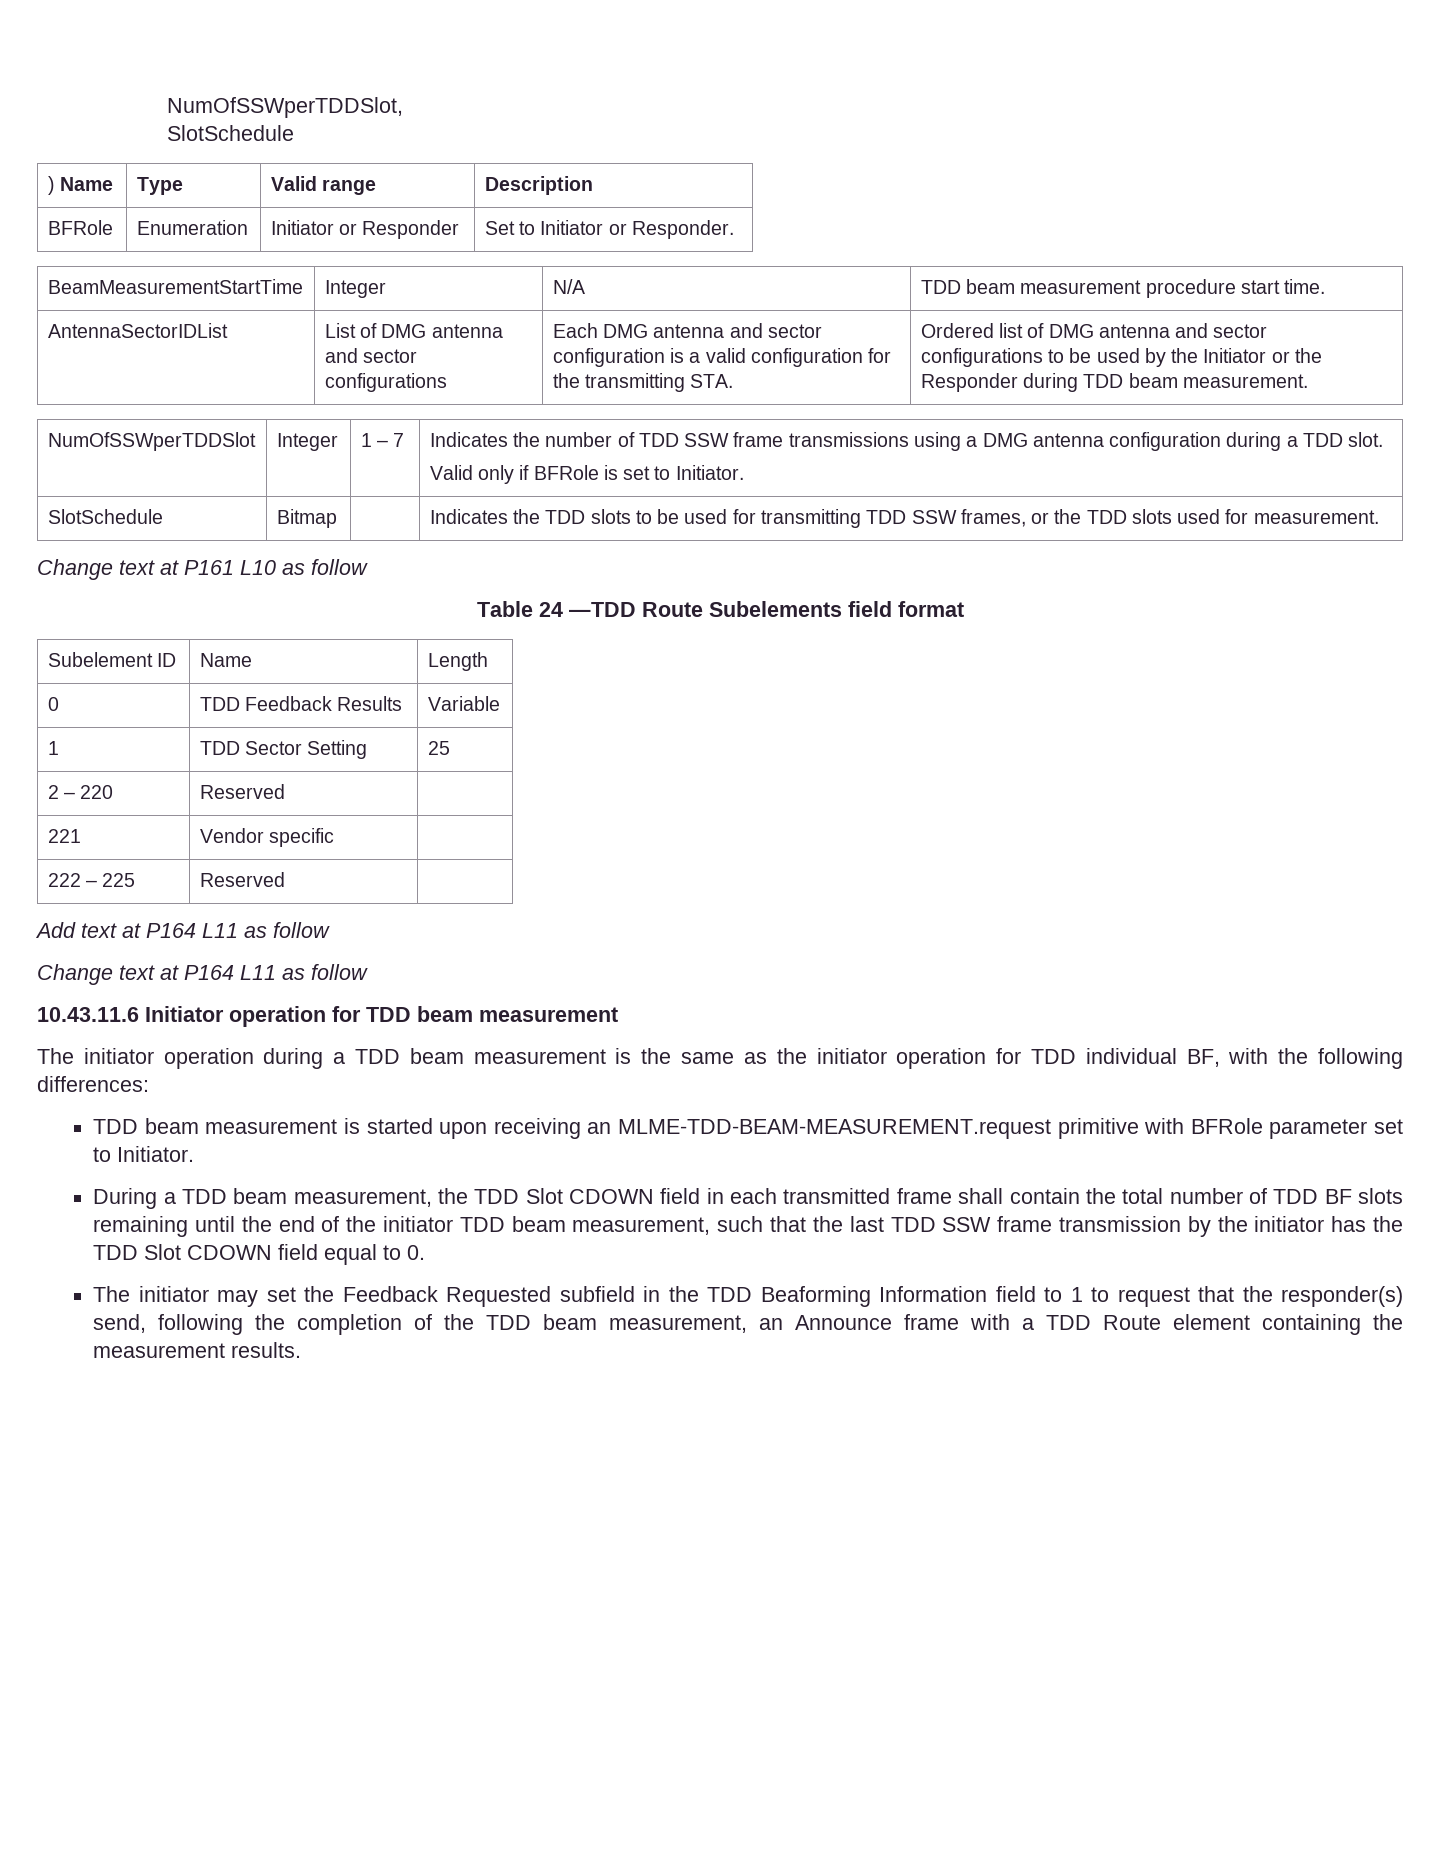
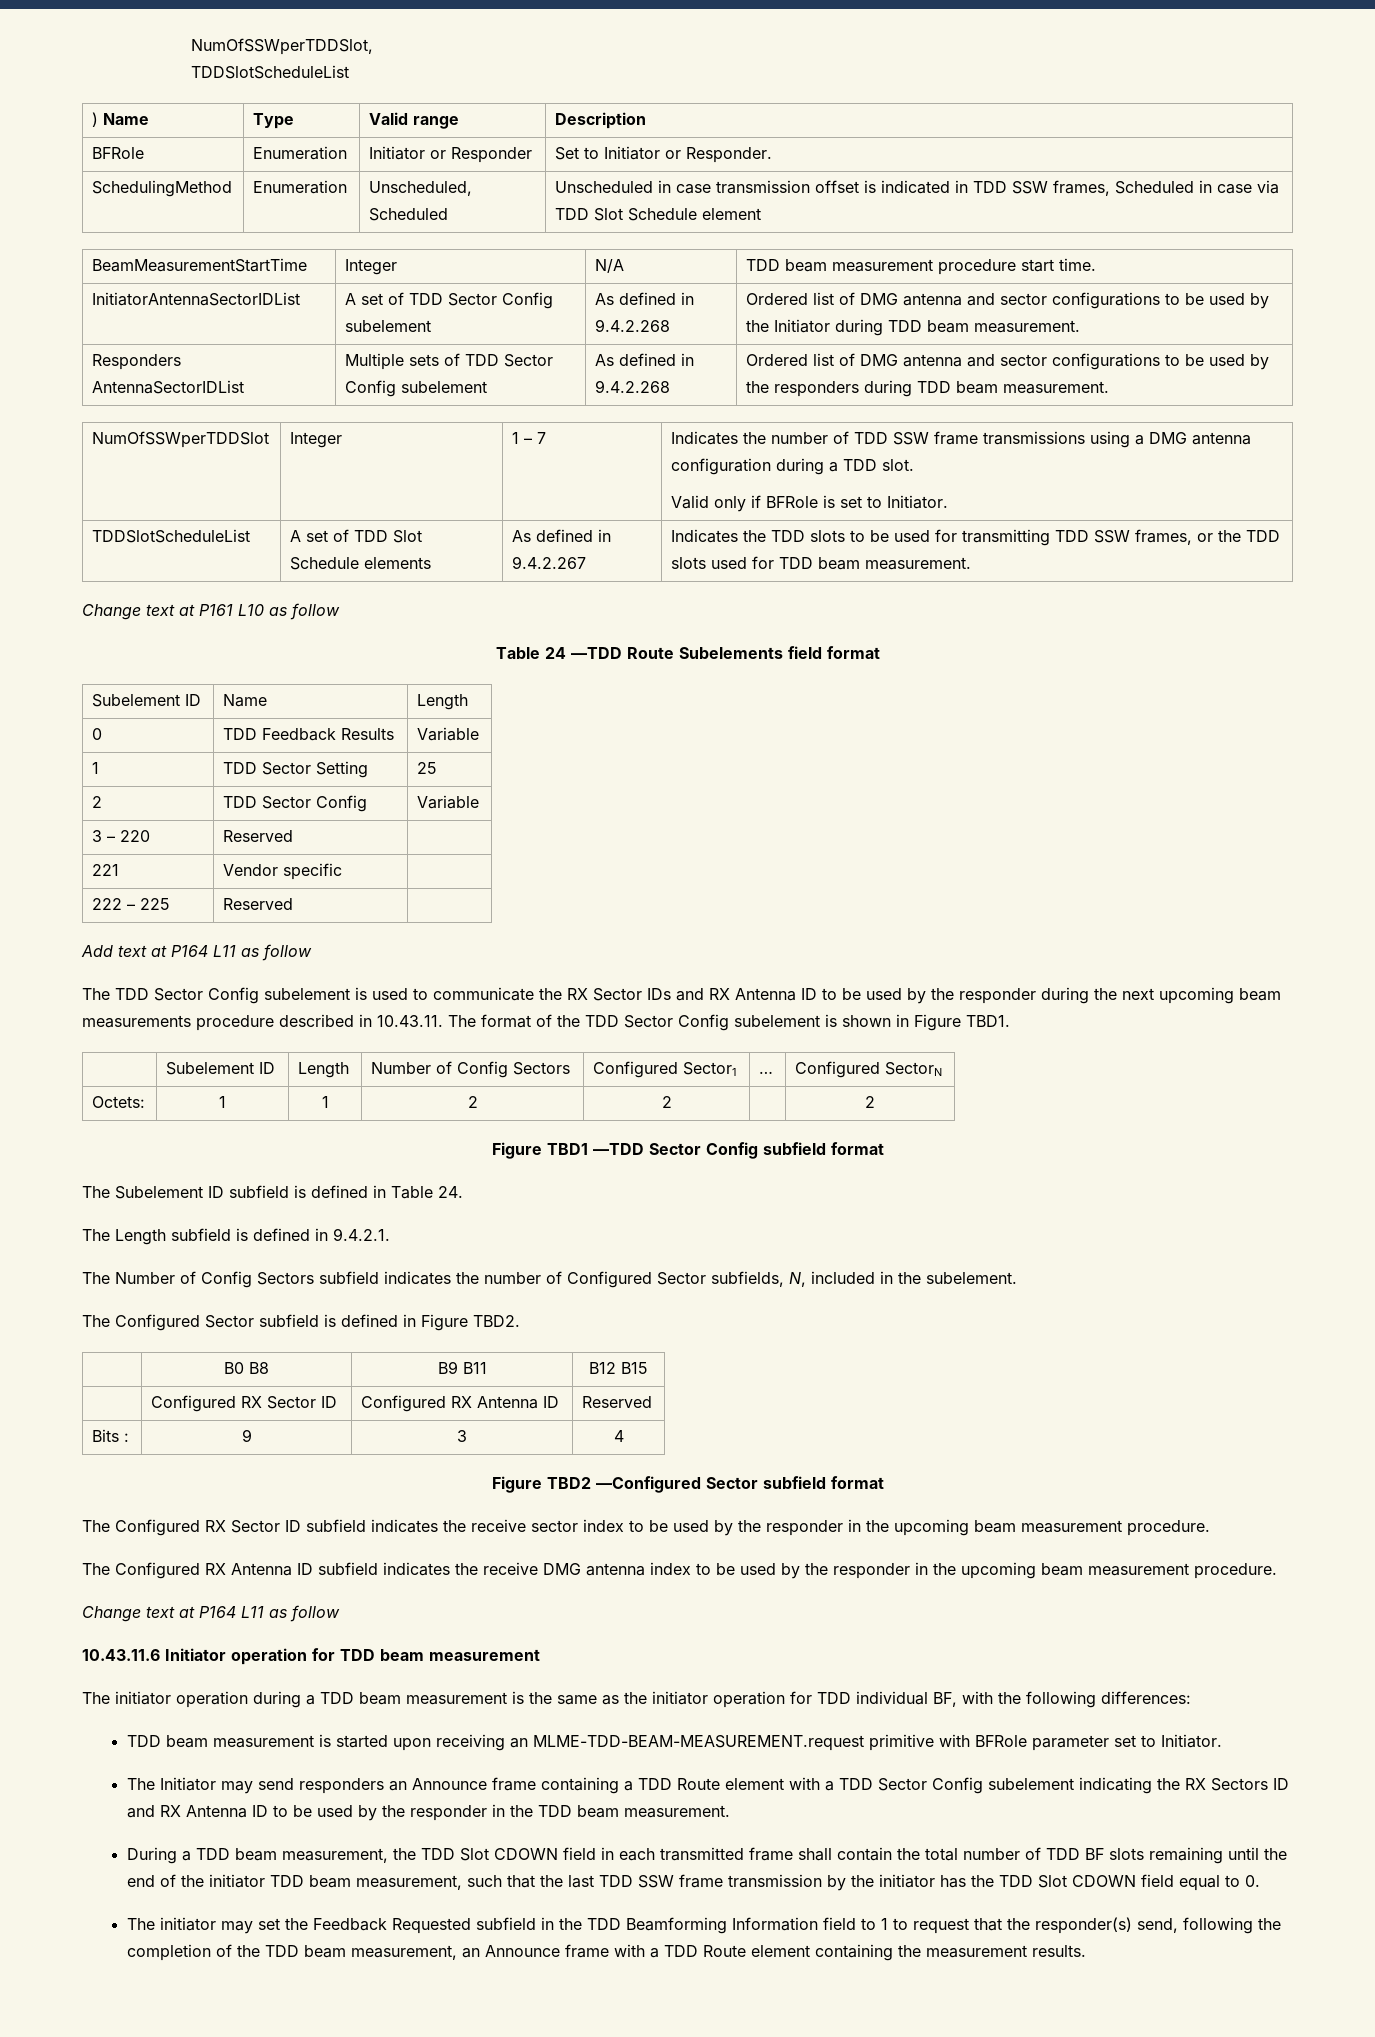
[167,125,295,141] SlotSchedule -> [190,65,349,79] TDDSlotScheduleList
(734, 229) none -> [92,180,233,197] [253,180,348,194] [369,181,473,196] [369,208,449,221] [555,180,1280,196] [555,208,762,221] // SchedulingMethod | Enumeration | Unscheduled, Scheduled | Unscheduled in case transmission offset is indicated in TDD SSW frames, Scheduled in case via TDD Slot Schedule element
[47,323,228,338] [324,323,503,338] [324,348,418,363] [324,373,447,392] [552,323,822,338] [552,348,892,367] [552,373,734,392] AntennaSectorIDList | List of DMG antenna and sector configurations | Each DMG antenna and sector configuration is a valid configuration for the transmitting STA. -> [92,292,301,306] [345,292,554,309] [345,320,432,332] [595,292,695,305] [595,319,671,332] InitiatorAntennaSectorIDList | A set of TDD Sector Config subelement | As defined in 9.4.2.268
[1271,348,1322,363] [920,373,1018,392] or the Responder -> [835,319,1081,336] [92,354,182,370] [92,380,245,394] [345,353,554,370] [345,380,488,397] [595,353,695,366] [595,380,671,393] [746,353,1270,370] [746,381,860,397] during TDD beam measurement. // Responders AntennaSectorIDList | Multiple sets of TDD Sector Config subelement | As defined in 9.4.2.268 | Ordered list of DMG antenna and sector configurations to be used by the responders
[47,509,163,524] [276,509,337,528] SlotSchedule | Bitmap | -> [92,529,251,543] [290,529,423,543] [290,557,432,570] [512,529,612,542] [512,556,587,569] TDDSlotScheduleList | A set of TDD Slot Schedule elements | As defined in 9.4.2.267
(1249, 516) none -> [779,557,861,570] TDD beam
(59, 792) none -> [223,795,368,812] [417,795,480,809] [92,830,103,842] | TDD Sector Config | Variable // 3
(330, 930) none -> [82,987,1281,1004] [82,1014,1010,1031] [166,1062,276,1075] [298,1062,350,1078] [371,1061,571,1078] [593,1061,737,1078] [759,1071,774,1074] [795,1061,943,1078] [92,1096,146,1108] [219,1096,226,1108] [321,1096,329,1108] [467,1096,478,1108] [661,1096,672,1108] [865,1096,875,1108] [491,1142,884,1159] [82,1185,463,1199] [82,1228,390,1245] [82,1271,1017,1288] [82,1314,520,1331] [224,1362,269,1374] [437,1361,487,1374] [589,1362,648,1374] [151,1395,338,1412] [361,1395,560,1412] [582,1396,653,1408] [92,1429,130,1442] [241,1429,252,1442] [457,1430,467,1442] [613,1430,624,1442] [491,1476,884,1493] [82,1519,1210,1536] [82,1562,1277,1579] // The TDD Sector Config subelement is used to communicate the RX Sector IDs and RX Antenna ID to be used by the responder during the next upcoming beam measurements procedure described in 10.43.11. The format of the TDD Sector Config subelement is shown in Figure TBD1. // | Subelement ID | Length | Number of Config Sectors | Configured Sector1 | … | Configured SectorN // Octets: | 1 | 1 | 2 | 2 | | 2 // Figure TBD1 —TDD Sector Config subfield format // The Subelement ID subfield is defined in Table 24. // The Length subfield is defined in 9.4.2.1. // The Number of Config Sectors subfield indicates the number of Configured Sector subfields, N, included in the subelement. // The Configured Sector subfield is defined in Figure TBD2. // | B0 B8 | B9 B11 | B12 B15 // | Configured RX Sector ID | Configured RX Antenna ID | Reserved // Bits : | 9 | 3 | 4 // Figure TBD2 —Configured Sector subfield format // The Configured RX Sector ID subfield indicates the receive sector index to be used by the responder in the upcoming beam measurement procedure. // The Configured RX Antenna ID subfield indicates the receive DMG antenna index to be used by the responder in the upcoming beam measurement procedure.
(195, 1154) none -> [126,1777,1289,1794] [126,1804,730,1821] // The Initiator may send responders an Announce frame containing a TDD Route element with a TDD Sector Config subelement indicating the RX Sectors ID and RX Antenna ID to be used by the responder in the TDD beam measurement.
[760,1286,871,1307] Beaforming -> [625,1917,727,1934] Beamforming

